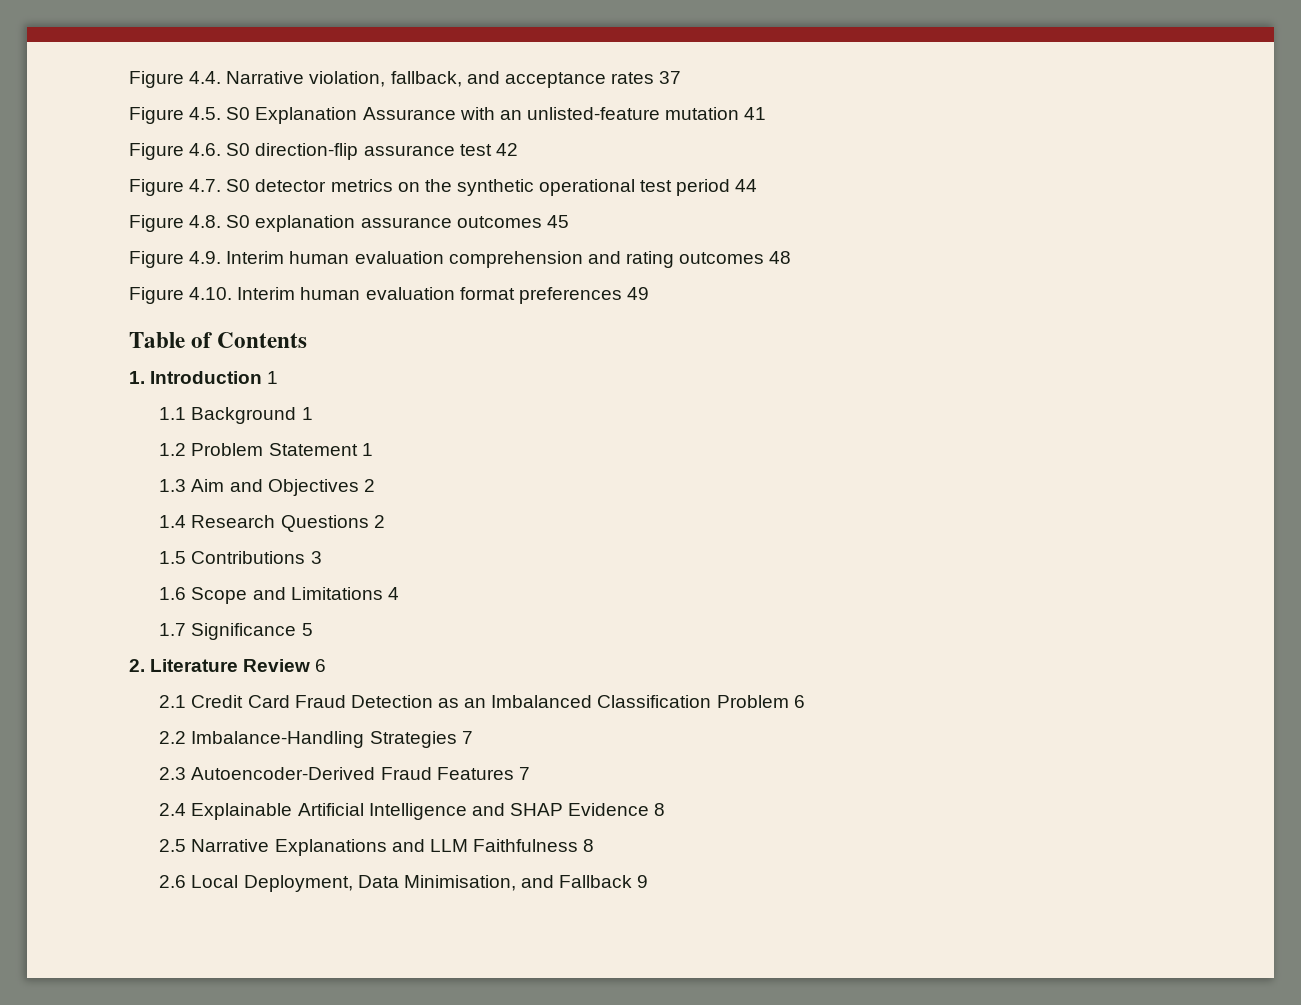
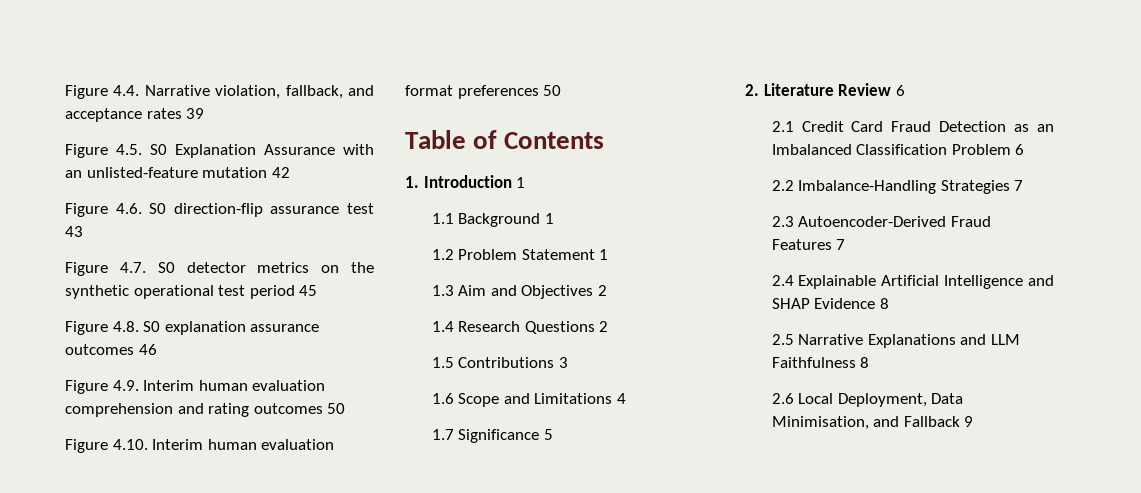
[659,71,682,84] 37 -> [186,108,205,119] 39
[744,107,767,120] 41 -> [271,167,290,178] 42
[495,143,518,156] 42 -> [65,226,83,237] 43
[735,179,758,192] 44 -> [299,285,318,296] 45
[546,215,569,228] 45 -> [138,344,157,355] 46
[769,251,792,264] 48 -> [327,403,346,414] 50
[626,287,649,300] 49 -> [543,85,562,96] 50

